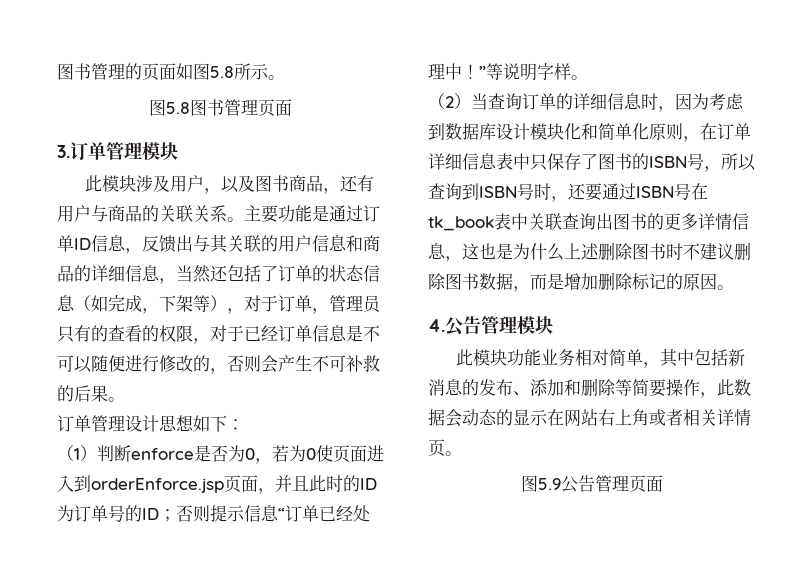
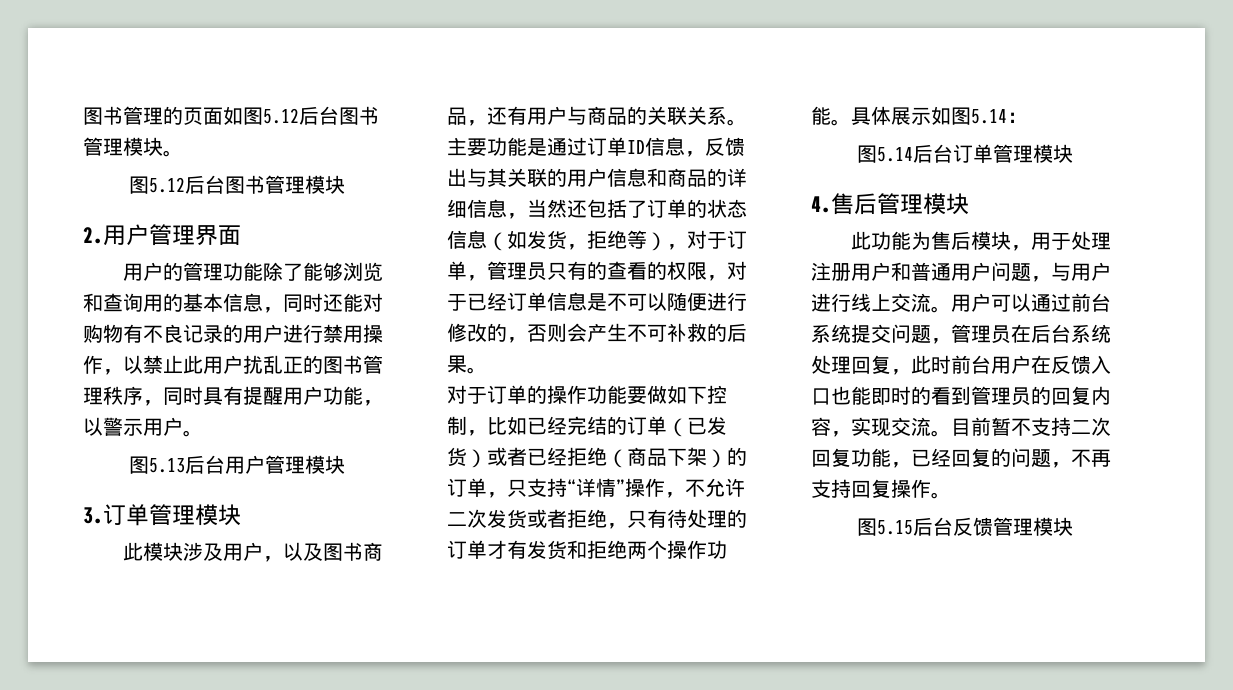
[210,63,285,80] [149,99,292,117] 5.8所示。 // 图5.8图书管理页面 -> [263,106,379,125] [83,137,183,157] [129,175,345,194] [83,224,241,246] [123,262,384,281] [83,293,383,313] [83,324,383,343] [83,355,383,375] [83,386,383,406] [83,417,203,437] [129,455,345,474] 5.12后台图书管理模块。 // 图5.12后台图书管理模块 // 2.用户管理界面 // 用户的管理功能除了能够浏览和查询用的基本信息，同时还能对购物有不良记录的用户进行禁用操作，以禁止此用户扰乱正的图书管理秩序，同时具有提醒用户功能，以警示用户。 // 图5.13后台用户管理模块
[108,295,193,314] 完成，下架 -> [527,230,627,250] 发货，拒绝
[57,415,244,432] [57,445,384,464] [57,475,377,494] [57,505,370,522] [428,63,588,81] [428,93,744,112] [428,123,751,142] [428,153,756,172] [428,183,708,202] [428,213,749,231] [428,242,751,262] [428,272,734,292] 订单管理设计思想如下： // （1）判断enforce是否为0，若为0使页面进入到orderEnforce.jsp页面，并且此时的ID为订单号的ID；否则提示信息“订单已经处理中！”等说明字样。 // （2）当查询订单的详细信息时，因为考虑到数据库设计模块化和简单化原则，在订单详细信息表中只保存了图书的ISBN号，所以查询到ISBN号时，还要通过ISBN号在tk_book表中关联查询出图书的更多详情信息，这也是为什么上述删除图书时不建议删除图书数据，而是增加删除标记的原因。 -> [447,385,727,404] [447,416,727,437] [447,447,747,468] [447,478,745,498] [447,509,747,529] [447,540,727,560] [811,106,1027,126] [857,144,1073,163] 对于订单的操作功能要做如下控制，比如已经完结的订单（已发货）或者已经拒绝（商品下架）的订单，只支持“详情”操作，不允许二次发货或者拒绝，只有待处理的订单才有发货和拒绝两个操作功能。具体展示如图5.14： // 图5.14后台订单管理模块
[445,316,553,336] [456,348,746,368] [428,378,751,398] [428,409,751,427] [428,439,462,457] [520,475,663,493] 公告管理模块 // 此模块功能业务相对简单，其中包括新消息的发布、添加和删除等简要操作，此数据会动态的显示在网站右上角或者相关详情页。 // 图5.9公告管理页面 -> [831,193,969,215] [851,231,1112,251] [811,262,1111,282] [811,293,1111,313] [811,324,1111,344] [811,355,1111,375] [811,386,1111,406] [811,417,1111,437] [811,448,1111,468] [811,479,951,499] [857,517,1073,537] 售后管理模块 // 此功能为售后模块，用于处理注册用户和普通用户问题，与用户进行线上交流。用户可以通过前台系统提交问题，管理员在后台系统处理回复，此时前台用户在反馈入口也能即时的看到管理员的回复内容，实现交流。目前暂不支持二次回复功能，已经回复的问题，不再支持回复操作。 // 图5.15后台反馈管理模块

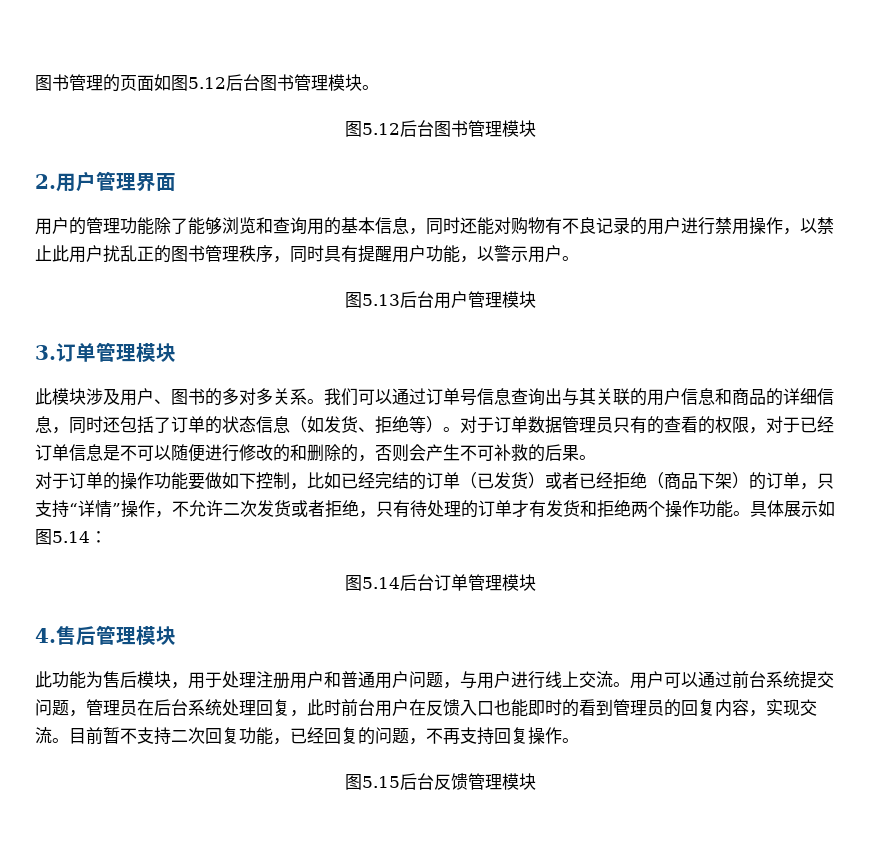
[263,542,384,562] [447,106,747,126] [447,137,745,157] ，以及图书商品，还有用户与商品的关联关系。主要功能是通过订单ID信息，反馈 -> [154,388,545,406] 、图书的多对多关系。我们可以通过订单号信息查询
[527,199,567,218] 当然 -> [69,416,103,434] 同时
[567,244,587,250] ， -> [358,427,375,432] 、
[667,230,747,250] [447,261,487,281] ，对于订单， -> [443,416,562,434] 。对于订单数据
(507, 332) none -> [290,444,358,462] 和删除的

